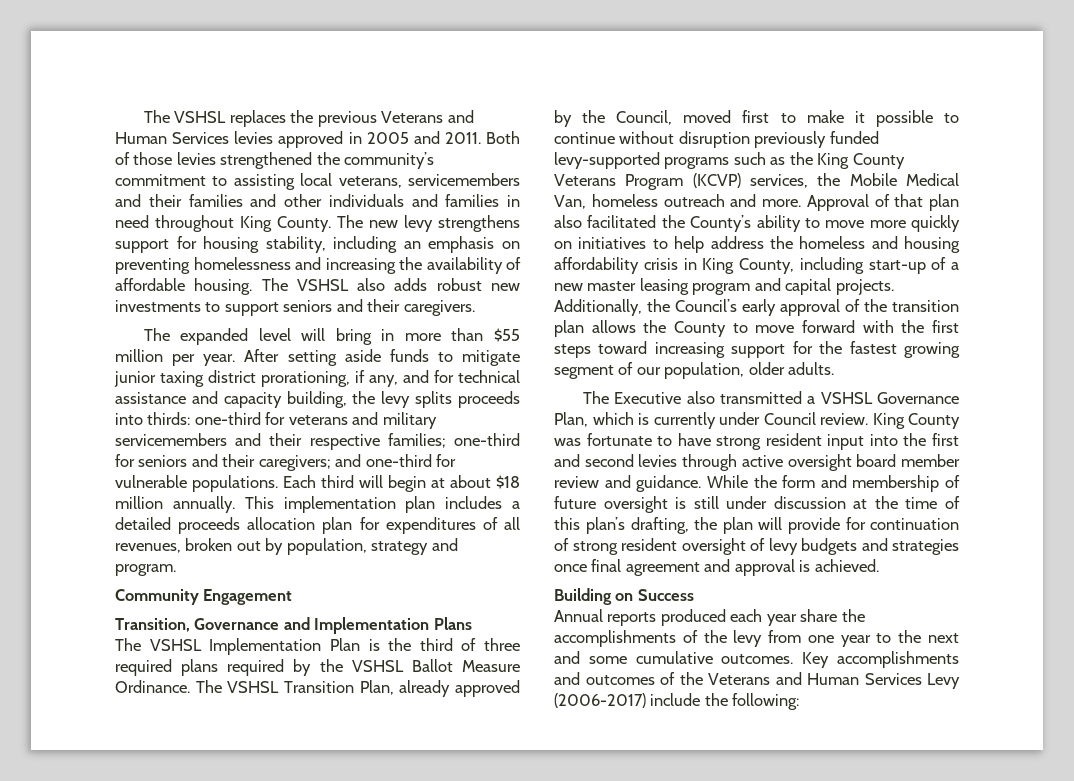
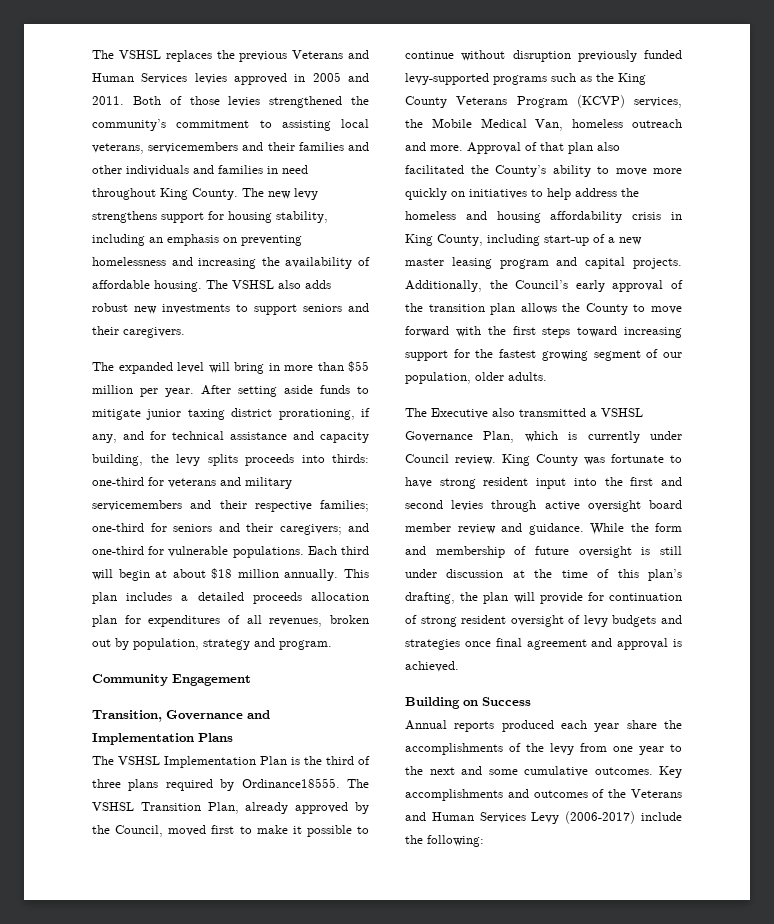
[283,496,396,513] implementation -> (369, 573) none
[115,659,172,676] required -> (121, 783) none
[319,659,520,672] [115,680,190,693] the VSHSL Ballot Measure Ordinance. -> [241,778,340,788] Ordinance18555.

